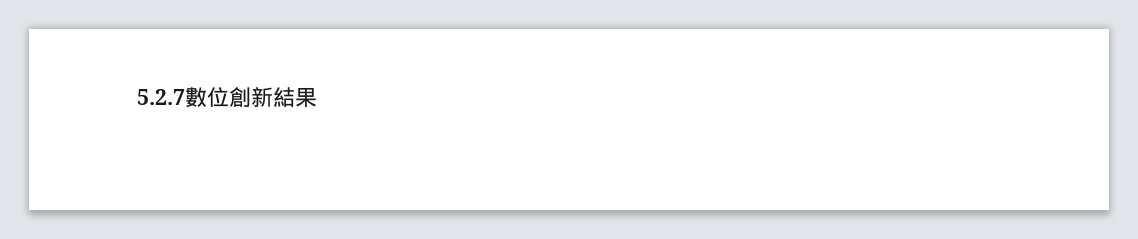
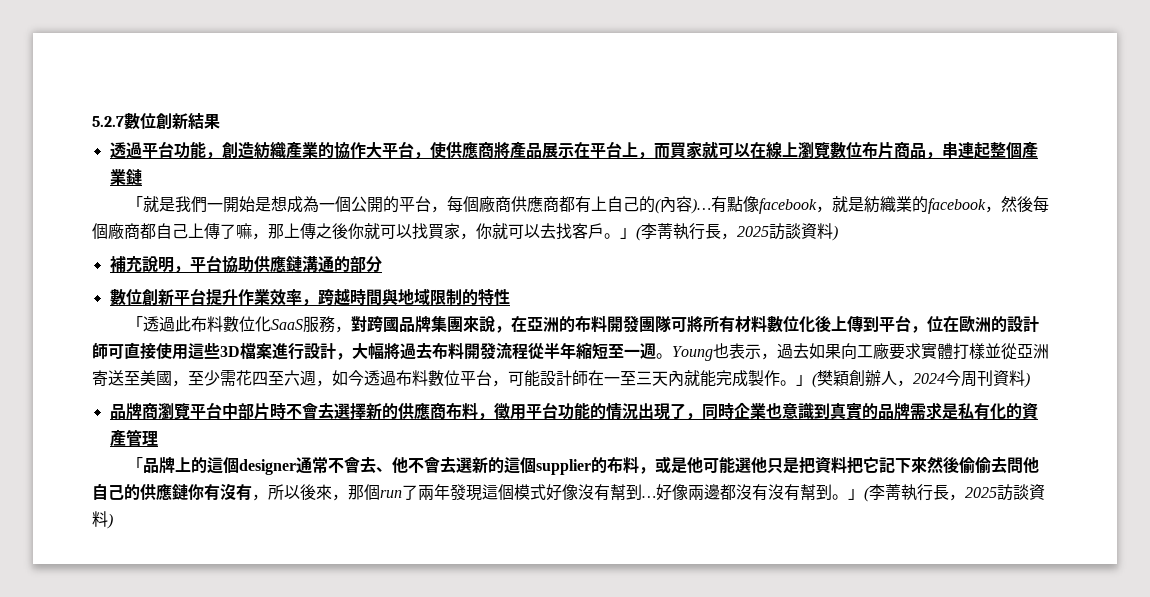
(317, 97) none -> [109,141,1038,159] [109,169,142,185] [126,196,1049,214] [92,223,838,241] [109,255,382,273] [109,288,510,306] [126,315,1039,333] [92,342,1049,361] [92,370,1030,388] [109,402,1038,420] [109,429,158,447] [126,456,1039,475] [92,483,1045,502] [92,511,113,529] // 透過平台功能，創造紡織產業的協作大平台，使供應商將產品展示在平台上，而買家就可以在線上瀏覽數位布片商品，串連起整個產業鏈 // 「就是我們一開始是想成為一個公開的平台，每個廠商供應商都有上自己的(內容)…有點像facebook，就是紡織業的facebook，然後每個廠商都自己上傳了嘛，那上傳之後你就可以找買家，你就可以去找客戶。」(李菁執行長，2025訪談資料) // 補充說明，平台協助供應鏈溝通的部分 // 數位創新平台提升作業效率，跨越時間與地域限制的特性 // 「透過此布料數位化SaaS服務，對跨國品牌集團來說，在亞洲的布料開發團隊可將所有材料數位化後上傳到平台，位在歐洲的設計師可直接使用這些3D檔案進行設計，大幅將過去布料開發流程從半年縮短至一週。Young也表示，過去如果向工廠要求實體打樣並從亞洲寄送至美國，至少需花四至六週，如今透過布料數位平台，可能設計師在一至三天內就能完成製作。」(樊穎創辦人，2024今周刊資料) // 品牌商瀏覽平台中部片時不會去選擇新的供應商布料，徵用平台功能的情況出現了，同時企業也意識到真實的品牌需求是私有化的資產管理 // 「品牌上的這個designer通常不會去、他不會去選新的這個supplier的布料，或是他可能選他只是把資料把它記下來然後偷偷去問他自己的供應鏈你有沒有，所以後來，那個run了兩年發現這個模式好像沒有幫到…好像兩邊都沒有沒有幫到。」(李菁執行長，2025訪談資料)

